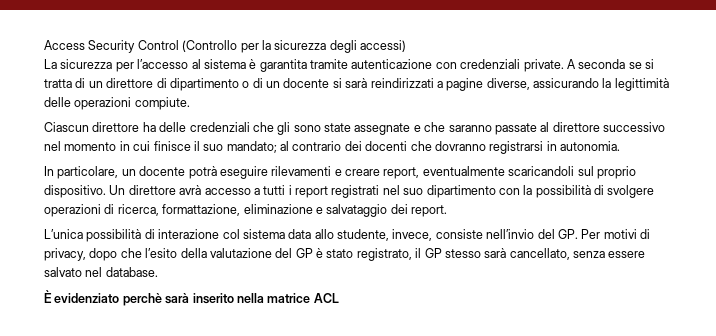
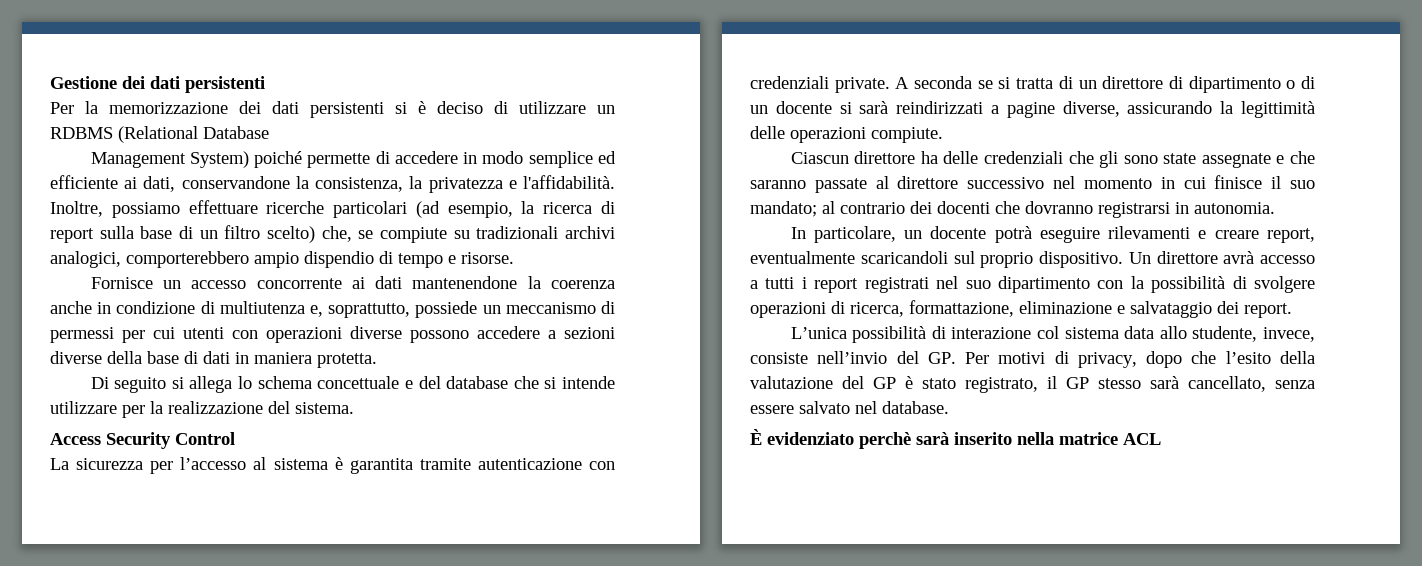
[44,40,406,53] Access Security Control (Controllo per la sicurezza degli accessi) -> [50,76,265,93] [50,101,615,118] [50,126,269,143] [90,151,616,168] [50,175,615,193] [50,200,615,218] [50,225,616,243] [50,251,514,268] [90,276,616,289] [50,301,615,318] [50,326,615,343] [50,351,377,368] [90,376,615,393] [50,401,354,418] [50,432,235,449] Gestione dei dati persistenti // Per la memorizzazione dei dati persistenti si è deciso di utilizzare un RDBMS (Relational Database // Management System) poiché permette di accedere in modo semplice ed efficiente ai dati, conservandone la consistenza, la privatezza e l'affidabilità. Inoltre, possiamo effettuare ricerche particolari (ad esempio, la ricerca di report sulla base di un filtro scelto) che, se compiute su tradizionali archivi analogici, comporterebbero ampio dispendio di tempo e risorse. // Fornisce un accesso concorrente ai dati mantenendone la coerenza anche in condizione di multiutenza e, soprattutto, possiede un meccanismo di permessi per cui utenti con operazioni diverse possono accedere a sezioni diverse della base di dati in maniera protetta. // Di seguito si allega lo schema concettuale e del database che si intende utilizzare per la realizzazione del sistema. // Access Security Control

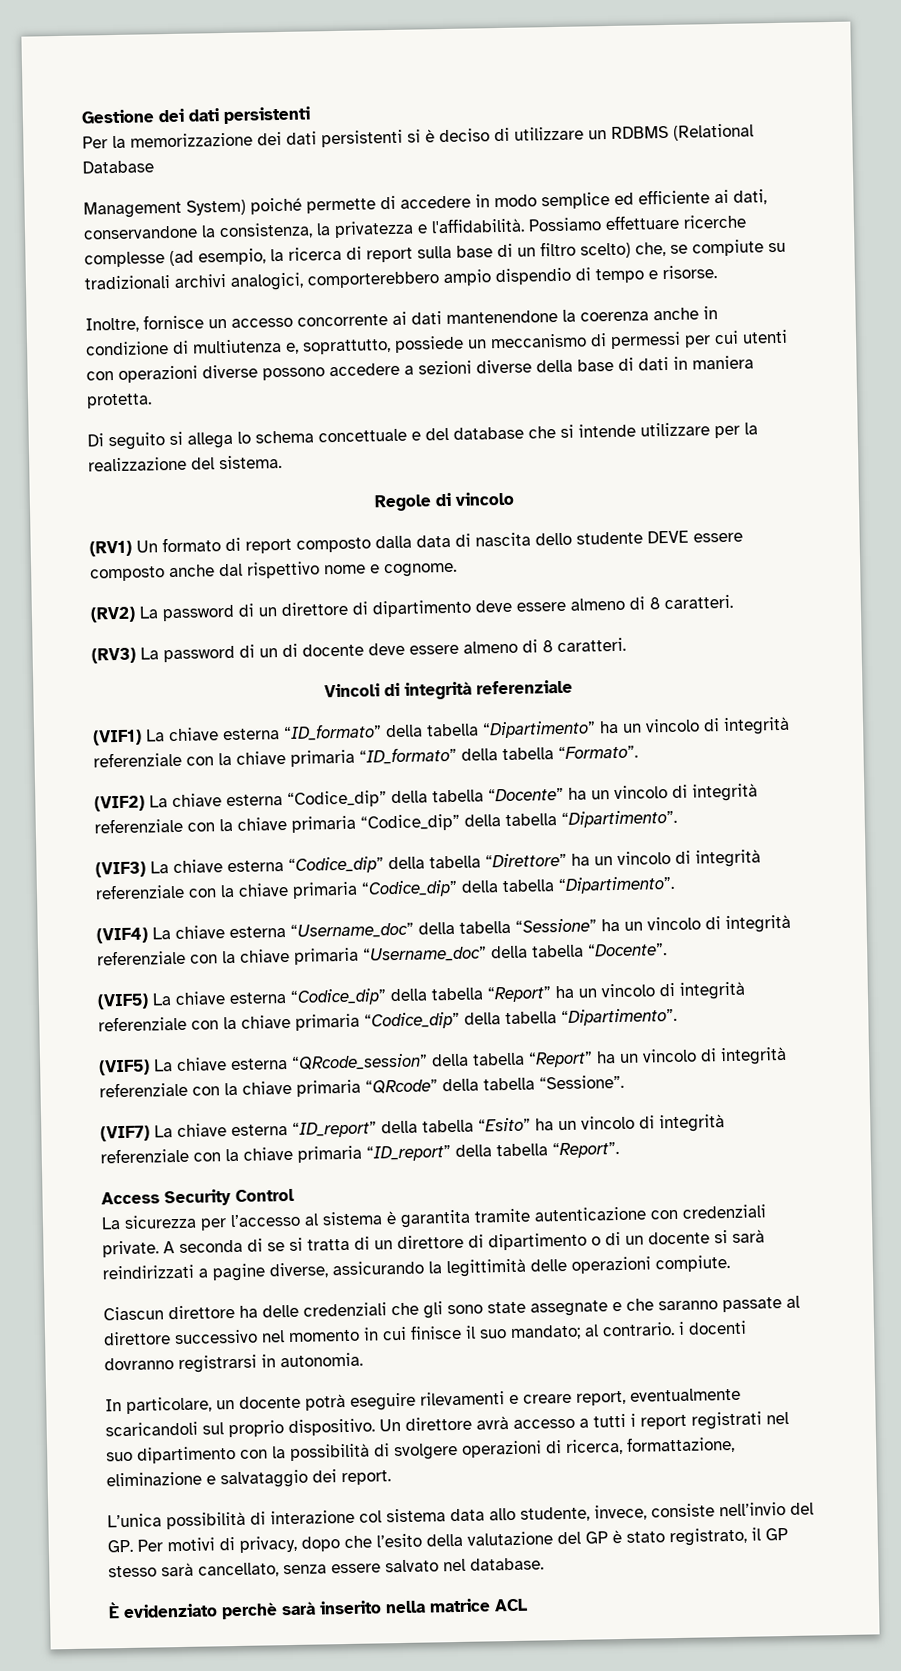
[50,201,180,218] Inoltre, possiamo -> [528,217,602,232] Possiamo
[333,201,408,218] particolari -> [84,251,165,268] complesse
[90,277,153,289] Fornisce -> [85,314,204,333] Inoltre, fornisce
(354, 408) none -> [374,491,515,512] [89,530,743,557] [90,561,457,582] [90,594,733,623] [91,637,626,664] [323,679,573,700] [93,716,790,746] [93,745,638,768] [94,783,758,812] [94,809,677,834] [95,849,761,878] [95,875,675,900] [96,914,791,944] [97,943,667,966] [97,981,746,1010] [98,1007,677,1032] [99,1046,787,1076] [99,1074,624,1098] [100,1114,725,1142] [100,1141,619,1164] // Regole di vincolo // (RV1) Un formato di report composto dalla data di nascita dello studente DEVE essere composto anche dal rispettivo nome e cognome. // (RV2) La password di un direttore di dipartimento deve essere almeno di 8 caratteri. // (RV3) La password di un di docente deve essere almeno di 8 caratteri. // Vincoli di integrità referenziale // (VIF1) La chiave esterna “ID_formato” della tabella “Dipartimento” ha un vincolo di integrità referenziale con la chiave primaria “ID_formato” della tabella “Formato”. // (VIF2) La chiave esterna “Codice_dip” della tabella “Docente” ha un vincolo di integrità referenziale con la chiave primaria “Codice_dip” della tabella “Dipartimento”. // (VIF3) La chiave esterna “Codice_dip” della tabella “Direttore” ha un vincolo di integrità referenziale con la chiave primaria “Codice_dip” della tabella “Dipartimento”. // (VIF4) La chiave esterna “Username_doc” della tabella “Sessione” ha un vincolo di integrità referenziale con la chiave primaria “Username_doc” della tabella “Docente”. // (VIF5) La chiave esterna “Codice_dip” della tabella “Report” ha un vincolo di integrità referenziale con la chiave primaria “Codice_dip” della tabella “Dipartimento”. // (VIF5) La chiave esterna “QRcode_session” della tabella “Report” ha un vincolo di integrità referenziale con la chiave primaria “QRcode” della tabella “Sessione”. // (VIF7) La chiave esterna “ID_report” della tabella “Esito” ha un vincolo di integrità referenziale con la chiave primaria “ID_report” della tabella “Report”.
(973, 82) none -> [247,1238,263,1252] di
[840,201,1020,214] contrario dei docenti che -> [602,1320,747,1337] contrario. i docenti

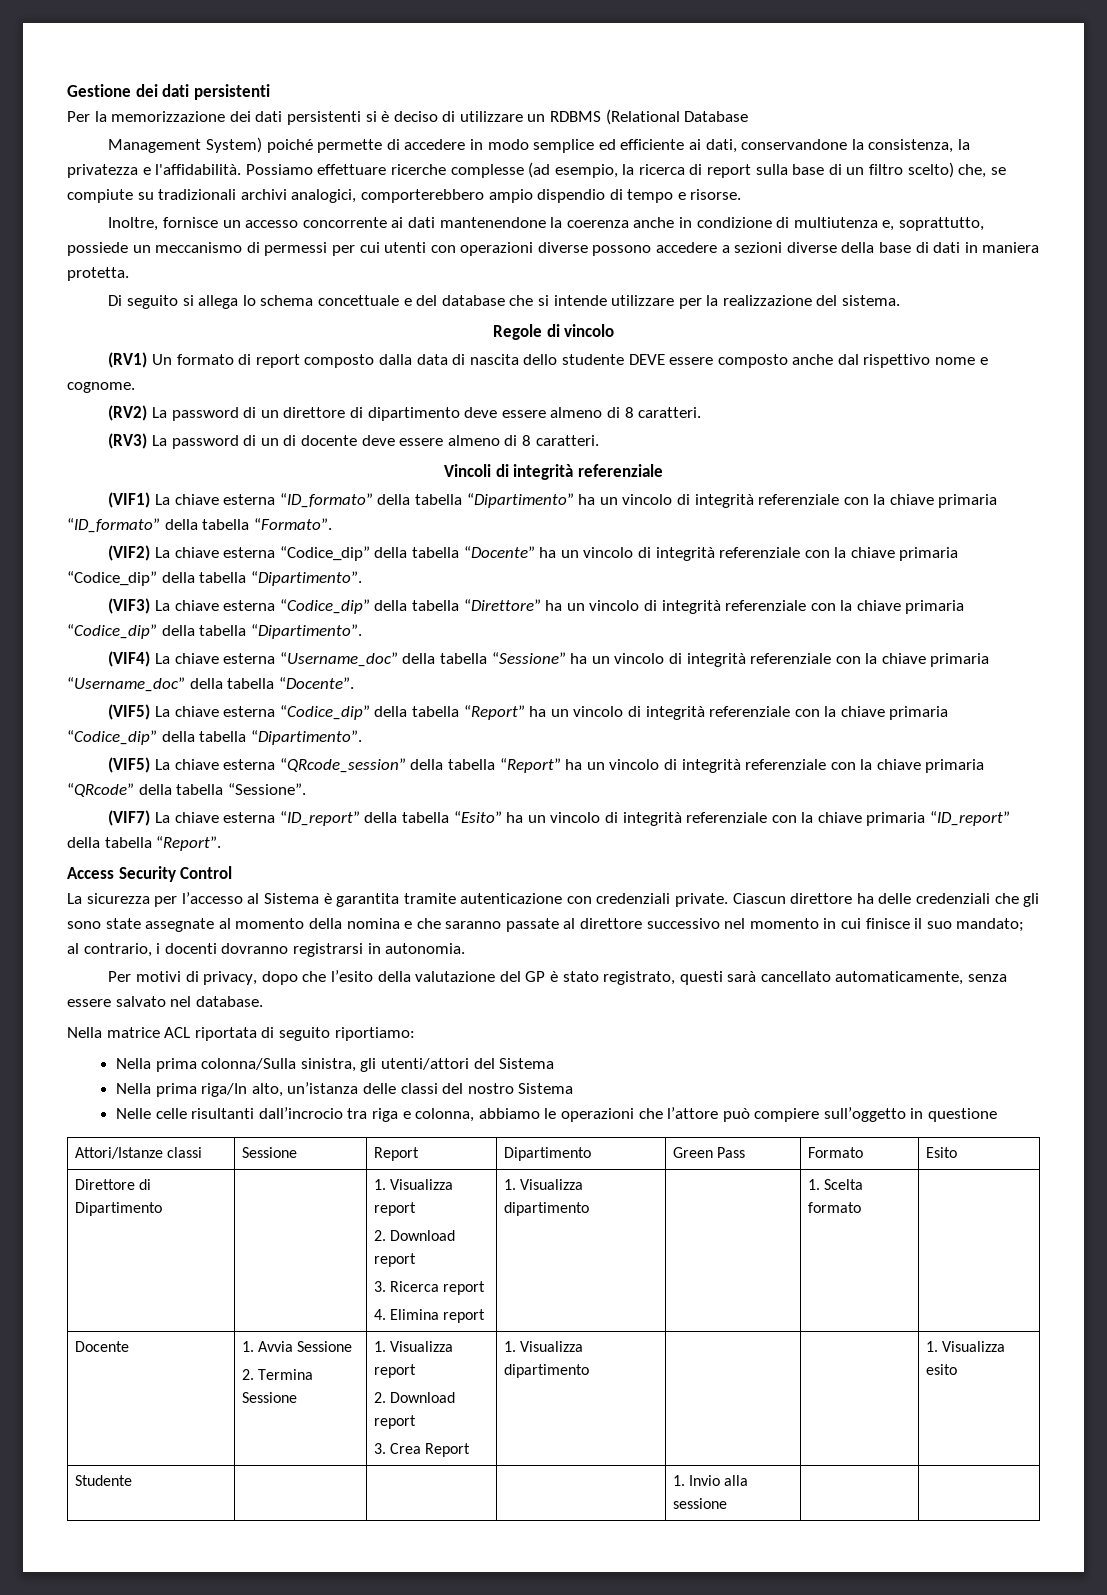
[322,1211,383,1226] sistema -> [263,893,319,904] Sistema
[163,1229,765,1254] [102,1255,730,1282] A seconda di se si tratta di un direttore di dipartimento o di un docente si sarà reindirizzati a pagine diverse, assicurando la legittimità delle operazioni compiute. // -> (729, 900) none
(608, 1308) none -> [218,918,400,929] al momento della nomina
[602,1322,675,1337] contrario. -> [83,943,152,957] contrario,
[105,1387,741,1414] [105,1411,789,1438] [106,1435,735,1464] [106,1469,391,1489] [107,1502,814,1530] [107,1539,133,1553] In particolare, un docente potrà eseguire rilevamenti e creare report, eventualmente scaricandoli sul proprio dispositivo. Un direttore avrà accesso a tutti i report registrati nel suo dipartimento con la possibilità di svolgere operazioni di ricerca, formattazione, eliminazione e salvataggio dei report. // L’unica possibilità di interazione col sistema data allo studente, invece, consiste nell’invio del GP. -> (466, 948) none
[751,1527,788,1541] [108,1562,279,1578] il GP stesso sarà cancellato, -> [679,971,964,985] questi sarà cancellato automaticamente,
[108,1598,528,1620] È evidenziato perchè sarà inserito nella matrice ACL -> [67,1027,415,1041] [116,1058,555,1072] [116,1082,574,1097] [116,1107,998,1122] [74,1147,202,1159] [241,1147,297,1158] [373,1147,419,1161] [503,1147,591,1161] [672,1147,745,1158] [807,1147,863,1158] [925,1147,957,1158] [74,1179,151,1190] [74,1202,162,1216] [373,1179,453,1190] [373,1202,416,1216] [373,1230,455,1241] [373,1253,416,1267] [373,1281,485,1295] [373,1309,485,1323] [503,1179,583,1190] [503,1202,589,1216] [807,1179,863,1190] [807,1202,861,1213] [74,1341,129,1352] [241,1341,352,1352] [241,1369,313,1380] [241,1392,297,1403] [373,1341,453,1352] [373,1364,416,1378] [373,1392,455,1403] [373,1415,416,1429] [373,1443,470,1457] [503,1341,583,1352] [503,1364,589,1378] [925,1341,1005,1352] [925,1364,957,1375] [74,1475,132,1486] [672,1475,748,1486] [672,1498,727,1509] Nella matrice ACL riportata di seguito riportiamo: // Nella prima colonna/Sulla sinistra, gli utenti/attori del Sistema // Nella prima riga/In alto, un’istanza delle classi del nostro Sistema // Nelle celle risultanti dall’incrocio tra riga e colonna, abbiamo le operazioni che l’attore può compiere sull’oggetto in questione // Attori/Istanze classi | Sessione | Report | Dipartimento | Green Pass | Formato | Esito // Direttore di Dipartimento | | 1. Visualizza report // 2. Download report // 3. Ricerca report // 4. Elimina report | 1. Visualizza dipartimento | | 1. Scelta formato | // Docente | 1. Avvia Sessione // 2. Termina Sessione | 1. Visualizza report // 2. Download report // 3. Crea Report | 1. Visualizza dipartimento | | | 1. Visualizza esito // Studente | | | | 1. Invio alla sessione | |

